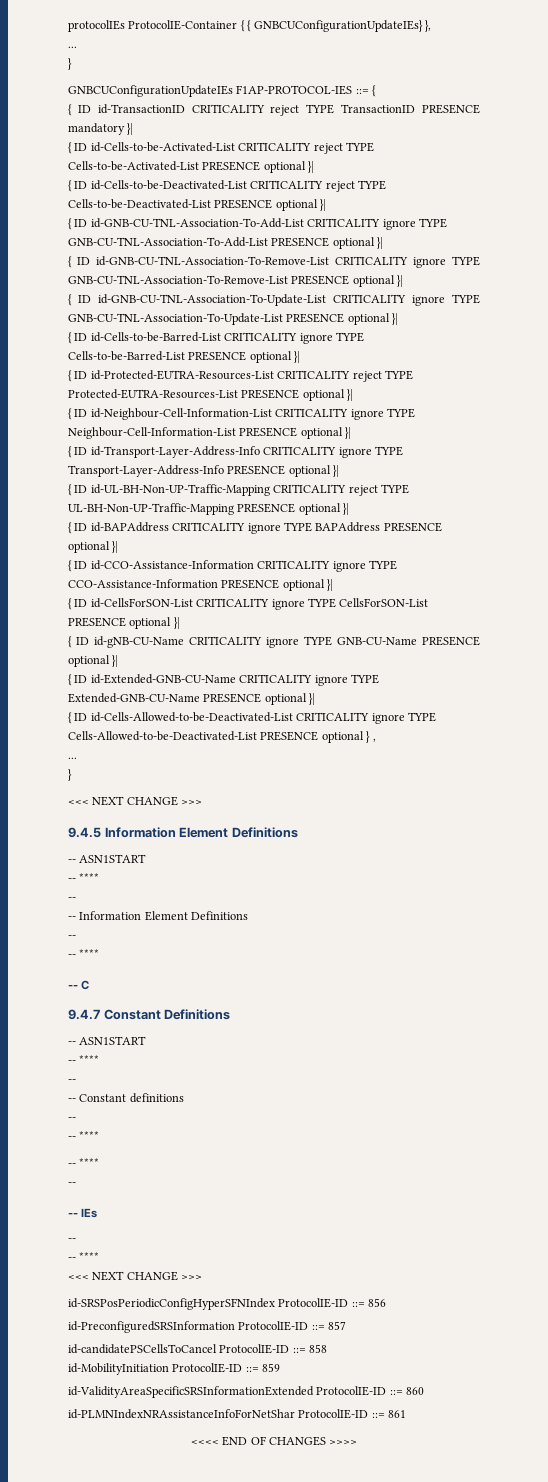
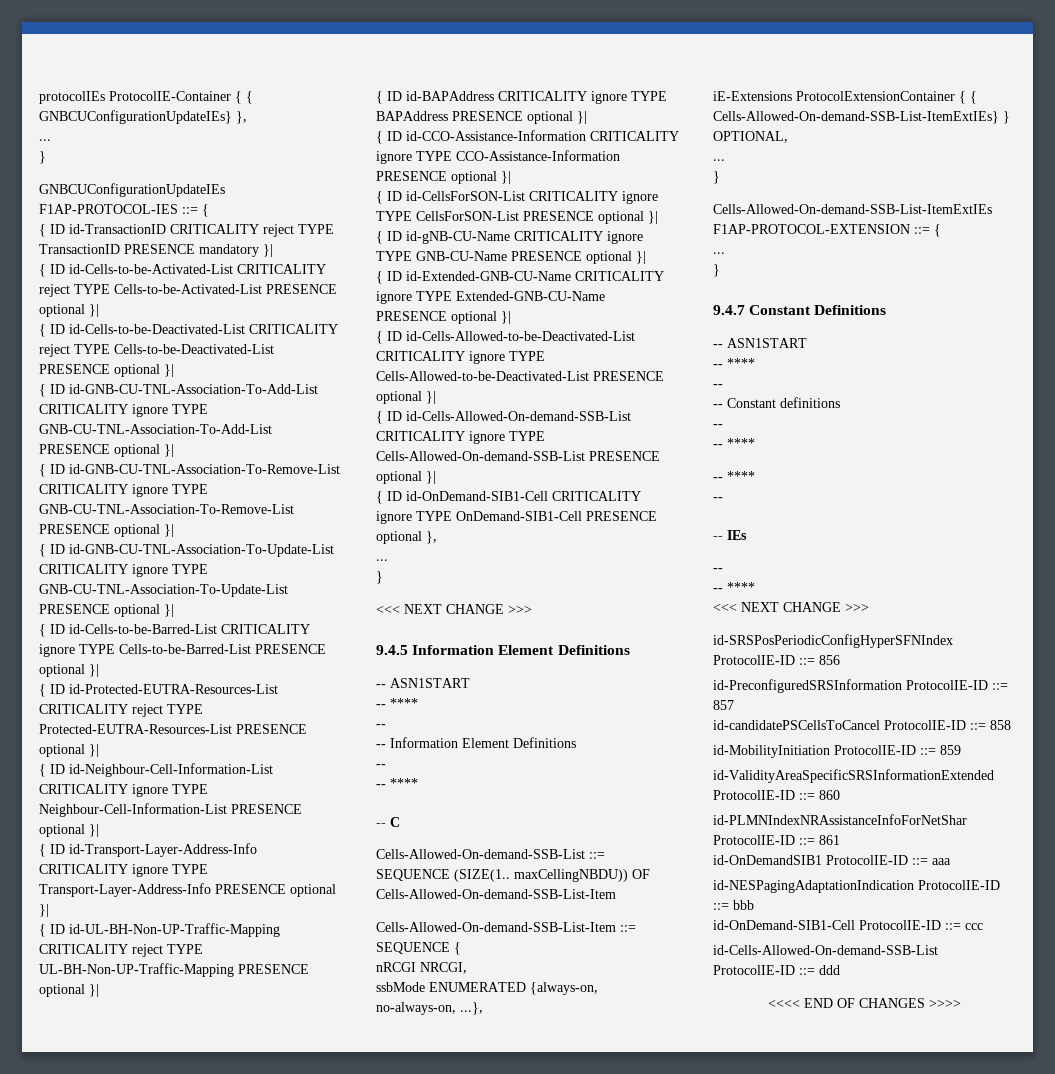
[366,731,376,743] } , -> [426,391,436,404] [376,411,631,424] [376,431,545,444] [376,451,660,461] [376,471,436,484] [376,491,641,504] [376,511,657,524] [376,531,437,544] }| // { ID id-Cells-Allowed-On-demand-SSB-List CRITICALITY ignore TYPE Cells-Allowed-On-demand-SSB-List PRESENCE optional }| // { ID id-OnDemand-SIB1-Cell CRITICALITY ignore TYPE OnDemand-SIB1-Cell PRESENCE optional },
(90, 985) none -> [376,849,605,859] [376,869,650,882] [376,889,616,899] [376,922,636,932] [376,942,461,955] [376,962,467,974] [376,982,598,995] [376,1002,483,1015] [713,91,977,104] [713,111,1010,124] [713,131,788,143] [713,159,725,161] [713,171,720,184] [713,204,992,214] [713,224,941,237] [713,252,725,254] [713,264,720,277] // Cells-Allowed-On-demand-SSB-List ::= SEQUENCE (SIZE(1.. maxCellingNBDU)) OF Cells-Allowed-On-demand-SSB-List-Item // Cells-Allowed-On-demand-SSB-List-Item ::= SEQUENCE { // nRCGI NRCGI, // ssbMode ENUMERATED {always-on, no-always-on, ...}, // iE-Extensions ProtocolExtensionContainer { { Cells-Allowed-On-demand-SSB-List-ItemExtIEs} } OPTIONAL, // ... // } // Cells-Allowed-On-demand-SSB-List-ItemExtIEs F1AP-PROTOCOL-EXTENSION ::= { // ... // }
(407, 1414) none -> [713,855,951,865] [713,880,1000,893] [713,900,754,910] [713,920,983,930] [713,945,938,955] [713,965,840,975] // id-OnDemandSIB1 ProtocolIE-ID ::= aaa // id-NESPagingAdaptationIndication ProtocolIE-ID ::= bbb // id-OnDemand-SIB1-Cell ProtocolIE-ID ::= ccc // id-Cells-Allowed-On-demand-SSB-List ProtocolIE-ID ::= ddd

